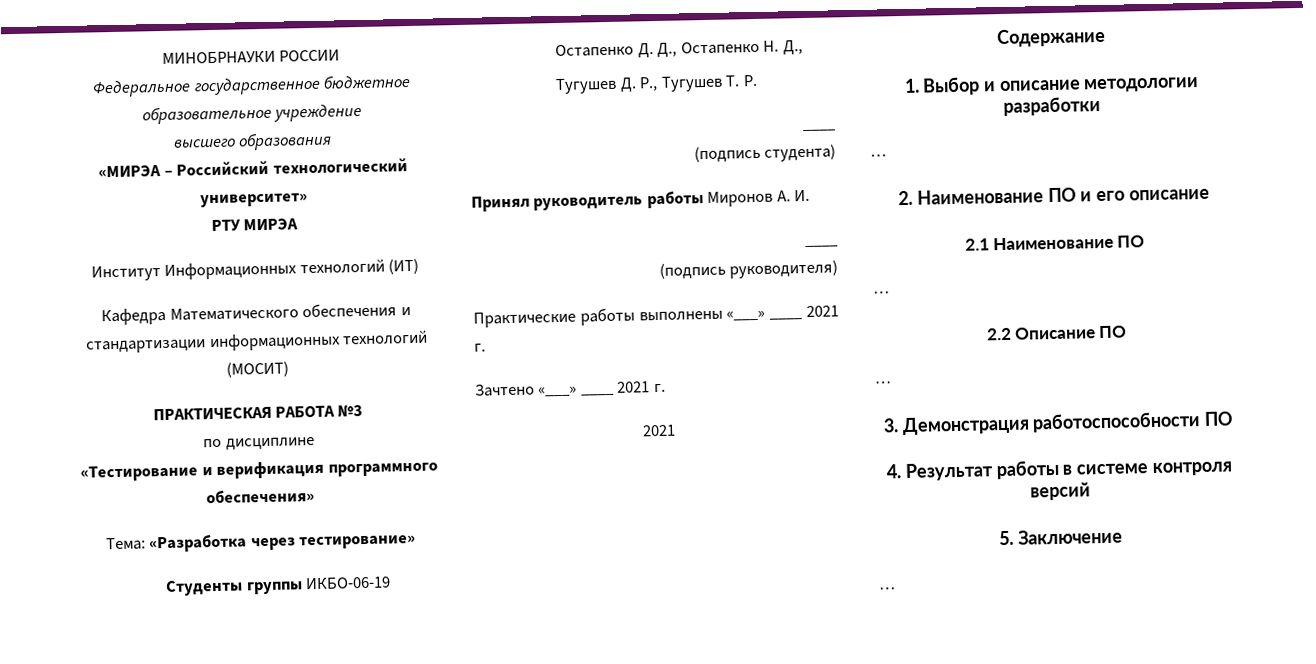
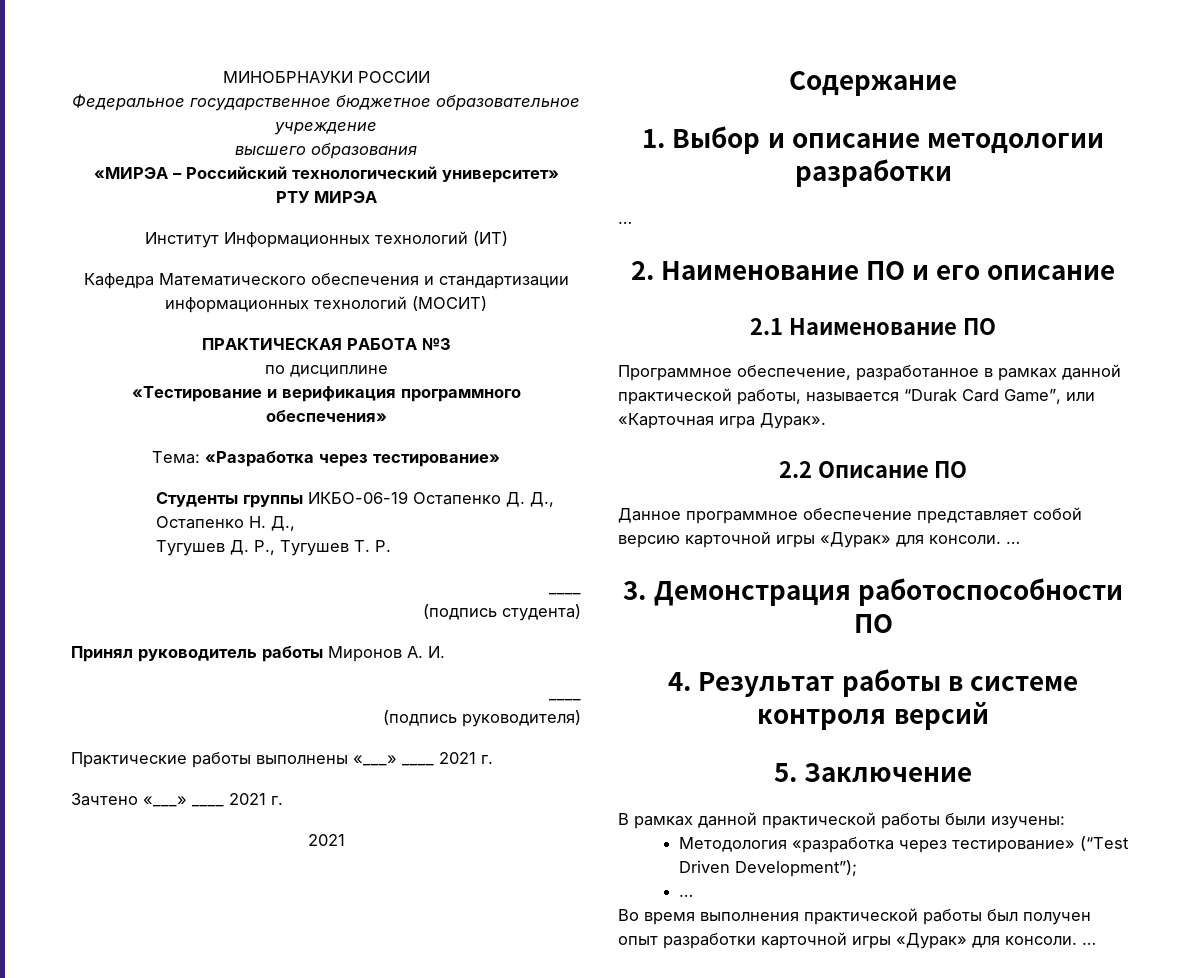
[873,290,890,294] [985,325,1128,341] … // 2.2 Описание ПО // -> [618,364,1121,381] [618,388,1095,405] [618,413,826,429] [778,461,968,478] [618,507,1082,524] [618,531,1001,548] Программное обеспечение, разработанное в рамках данной практической работы, называется “Durak Card Game”, или «Карточная игра Дурак». // 2.2 Описание ПО // Данное программное обеспечение представляет собой версию карточной игры «Дурак» для консоли.
(1123, 536) none -> [618,812,1065,829] [678,836,1129,853] [678,860,857,877] [678,894,693,897] [618,908,1091,925] [618,932,1077,949] В рамках данной практической работы были изучены: // Методология «разработка через тестирование» (“Test Driven Development”); // … // Во время выполнения практической работы был получен опыт разработки карточной игры «Дурак» для консоли.

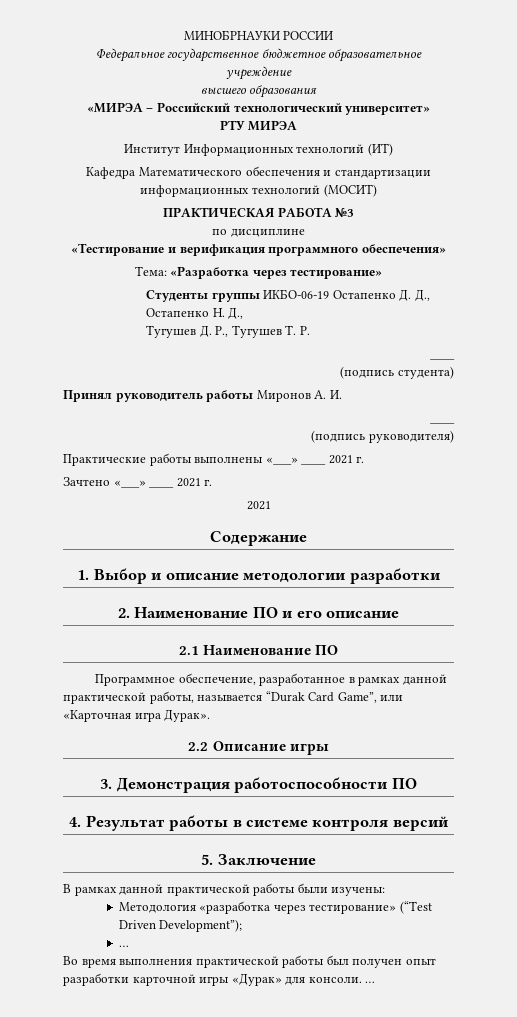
[618,221,632,224] // … -> (441, 576) none
[934,461,968,478] [618,507,1082,524] [618,531,1020,548] ПО // Данное программное обеспечение представляет собой версию карточной игры «Дурак» для консоли. … -> [289,743,329,755] игры

